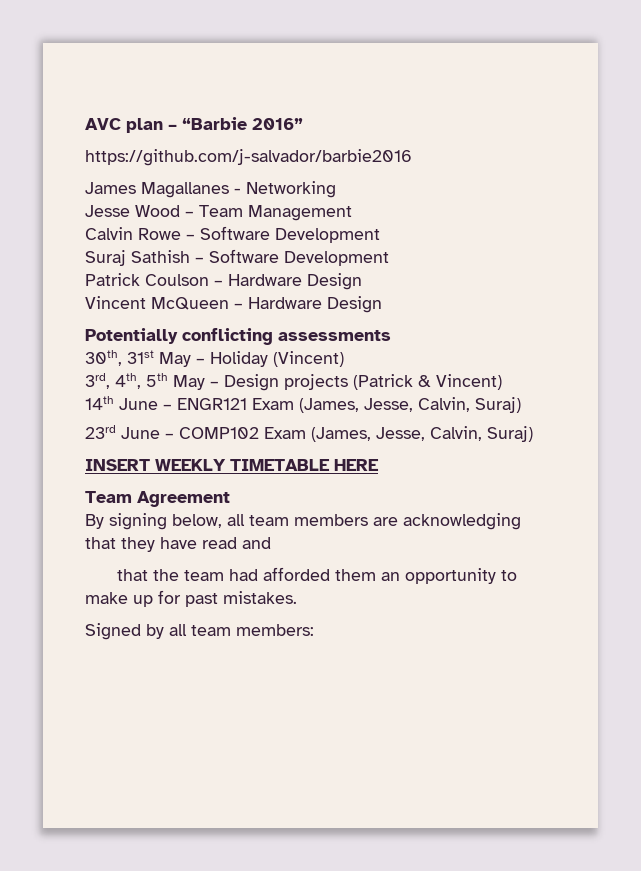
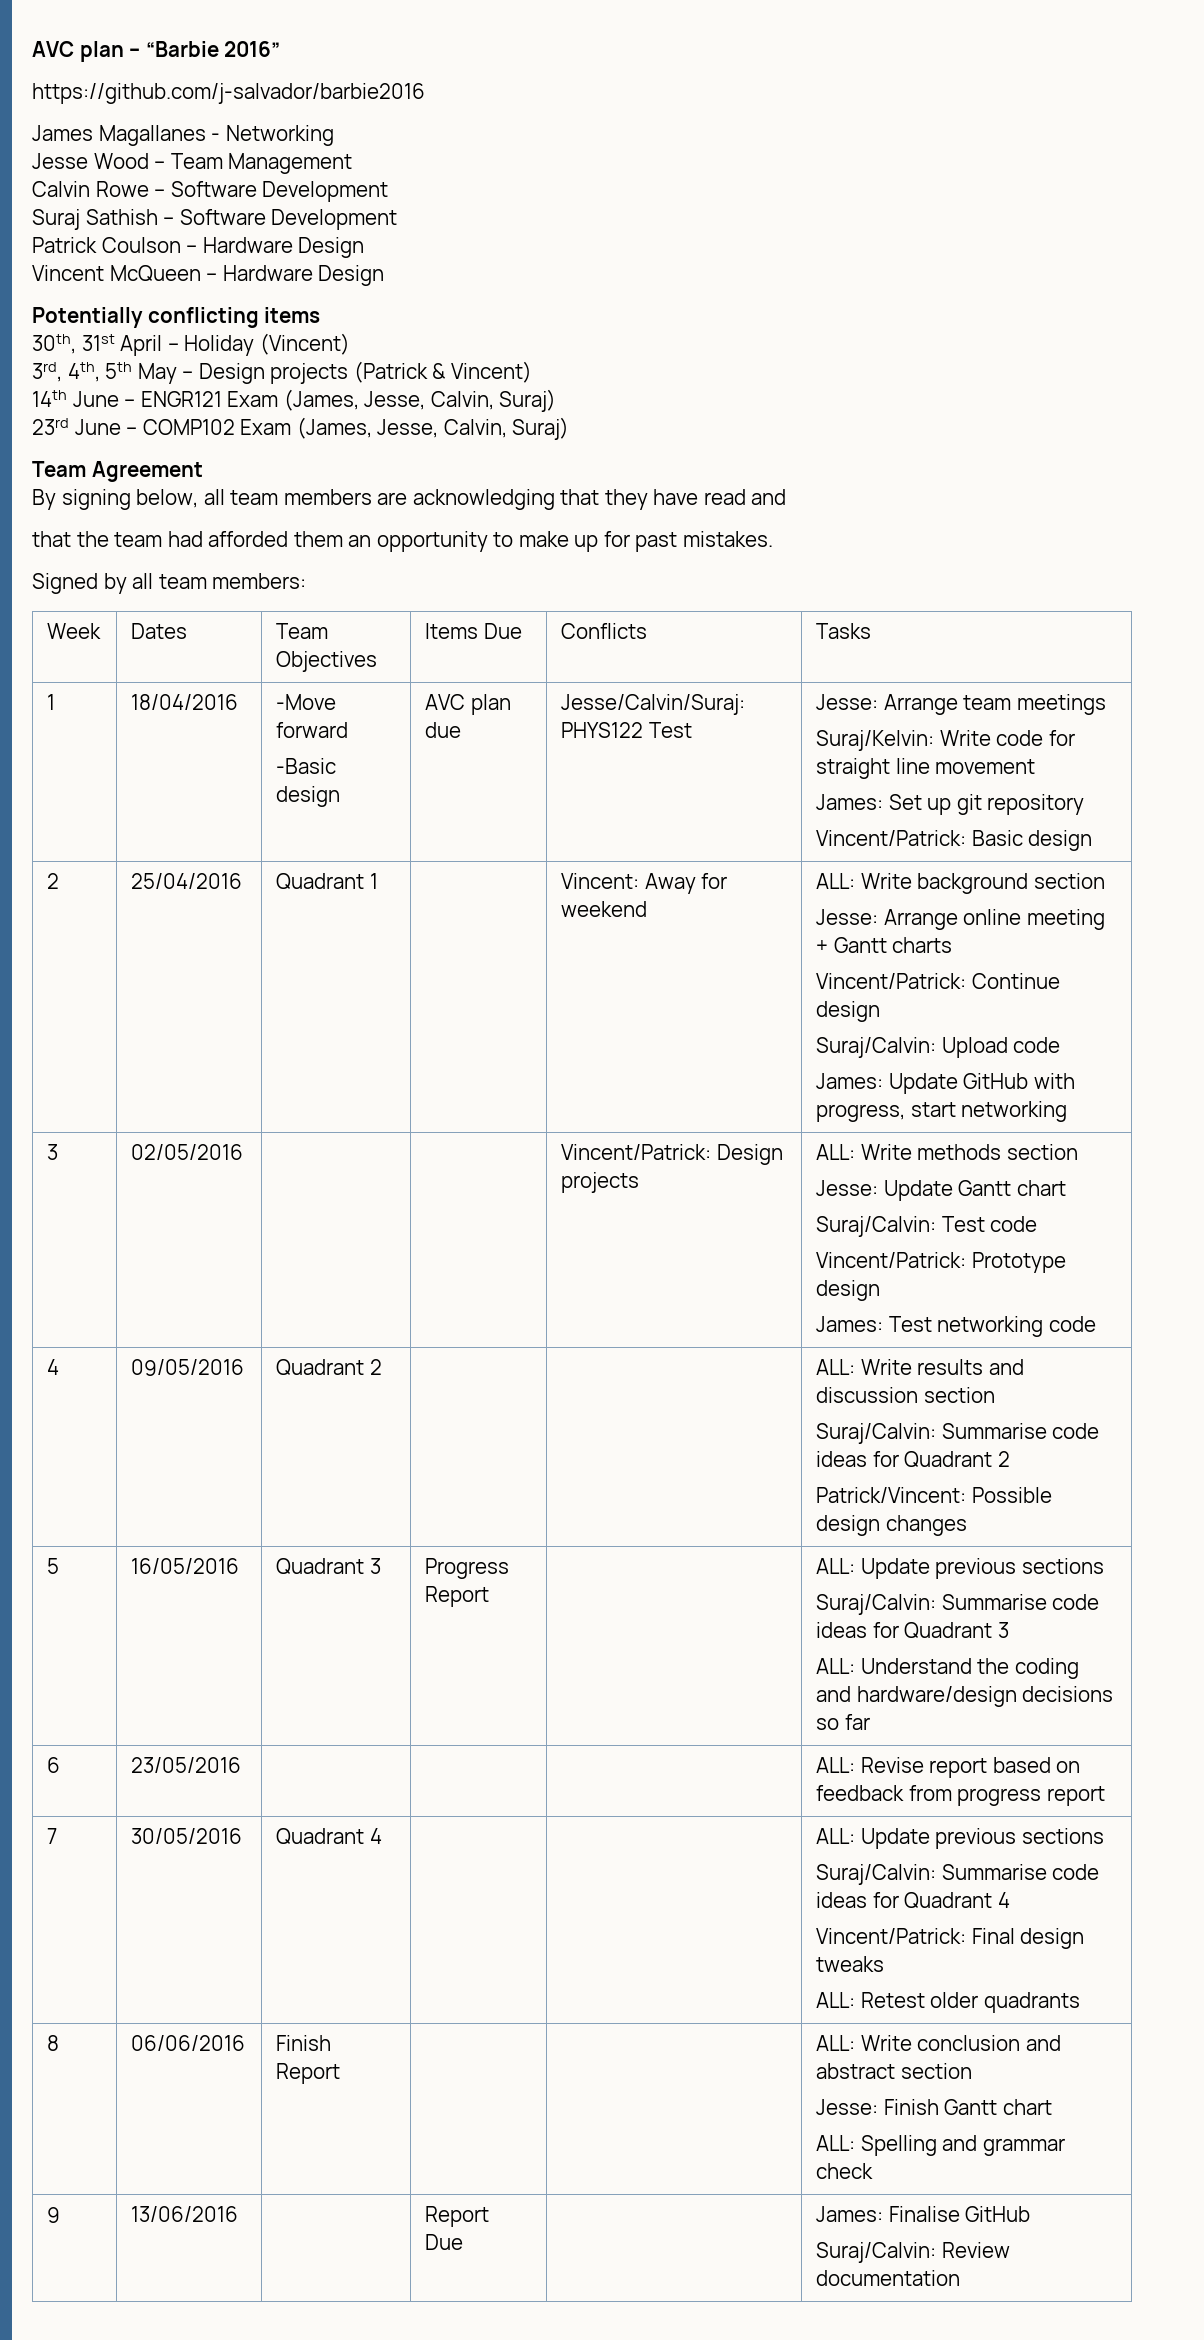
[278,330,391,341] assessments -> [264,307,321,323] items
[159,352,191,367] May -> [120,335,163,356] April
[85,459,379,471] // INSERT WEEKLY TIMETABLE HERE -> (570, 428) none
(314, 630) none -> [47,623,102,639] [131,623,188,639] [276,623,329,639] [276,651,378,672] [425,623,522,639] [561,623,648,639] [816,623,872,639] [47,694,56,710] [131,694,239,710] [276,694,337,710] [276,722,349,738] [276,758,337,774] [276,786,341,807] [425,694,511,715] [425,722,462,738] [561,694,746,715] [561,722,692,738] [816,694,1106,715] [816,730,1075,751] [816,758,1036,779] [816,794,1085,815] [816,830,1093,851] [47,873,60,889] [131,873,243,889] [276,873,378,889] [561,873,728,894] [561,901,648,917] [816,873,1105,894] [816,909,1105,930] [816,937,953,953] [816,973,1060,989] [816,1001,881,1022] [816,1037,1061,1058] [816,1073,1075,1094] [816,1101,1068,1122] [47,1144,59,1160] [131,1144,244,1160] [561,1144,783,1165] [561,1172,640,1193] [816,1144,1078,1160] [816,1180,1066,1201] [816,1216,1038,1237] [816,1252,1066,1273] [816,1280,881,1301] [816,1316,1096,1337] [47,1359,60,1375] [131,1359,245,1376] [276,1359,382,1375] [816,1359,1024,1375] [816,1387,995,1403] [816,1423,1100,1444] [816,1451,1010,1467] [816,1487,1052,1503] [816,1515,967,1536] [47,1558,60,1574] [131,1558,240,1574] [276,1558,381,1574] [425,1558,510,1579] [425,1586,490,1607] [816,1558,1104,1579] [816,1594,1100,1615] [816,1622,1009,1638] [816,1658,1079,1679] [816,1686,1114,1707] [816,1714,870,1730] [47,1757,61,1773] [131,1757,242,1773] [816,1757,1081,1778] [816,1785,1105,1806] [47,1828,58,1844] [131,1828,243,1844] [276,1828,382,1844] [816,1828,1104,1849] [816,1864,1100,1885] [816,1892,1010,1908] [816,1928,1085,1949] [816,1956,885,1972] [816,1992,1080,2013] [47,2035,60,2051] [131,2035,246,2051] [276,2035,332,2051] [276,2063,341,2084] [816,2035,1061,2051] [816,2063,972,2079] [816,2099,1052,2115] [816,2135,1065,2156] [816,2163,874,2179] [47,2207,61,2223] [131,2206,239,2222] [425,2206,490,2227] [425,2234,464,2250] [816,2206,1031,2222] [816,2242,1010,2263] [816,2270,961,2286] // Week | Dates | Team Objectives | Items Due | Conflicts | Tasks // 1 | 18/04/2016 | -Move forward // -Basic design | AVC plan due | Jesse/Calvin/Suraj: PHYS122 Test | Jesse: Arrange team meetings // Suraj/Kelvin: Write code for straight line movement // James: Set up git repository // Vincent/Patrick: Basic design // 2 | 25/04/2016 | Quadrant 1 | | Vincent: Away for weekend | ALL: Write background section // Jesse: Arrange online meeting + Gantt charts // Vincent/Patrick: Continue design // Suraj/Calvin: Upload code // James: Update GitHub with progress, start networking // 3 | 02/05/2016 | | | Vincent/Patrick: Design projects | ALL: Write methods section // Jesse: Update Gantt chart // Suraj/Calvin: Test code // Vincent/Patrick: Prototype design // James: Test networking code // 4 | 09/05/2016 | Quadrant 2 | | | ALL: Write results and discussion section // Suraj/Calvin: Summarise code ideas for Quadrant 2 // Patrick/Vincent: Possible design changes // 5 | 16/05/2016 | Quadrant 3 | Progress Report | | ALL: Update previous sections // Suraj/Calvin: Summarise code ideas for Quadrant 3 // ALL: Understand the coding and hardware/design decisions so far // 6 | 23/05/2016 | | | | ALL: Revise report based on feedback from progress report // 7 | 30/05/2016 | Quadrant 4 | | | ALL: Update previous sections // Suraj/Calvin: Summarise code ideas for Quadrant 4 // Vincent/Patrick: Final design tweaks // ALL: Retest older quadrants // 8 | 06/06/2016 | Finish Report | | | ALL: Write conclusion and abstract section // Jesse: Finish Gantt chart // ALL: Spelling and grammar check // 9 | 13/06/2016 | | Report Due | | James: Finalise GitHub // Suraj/Calvin: Review documentation

